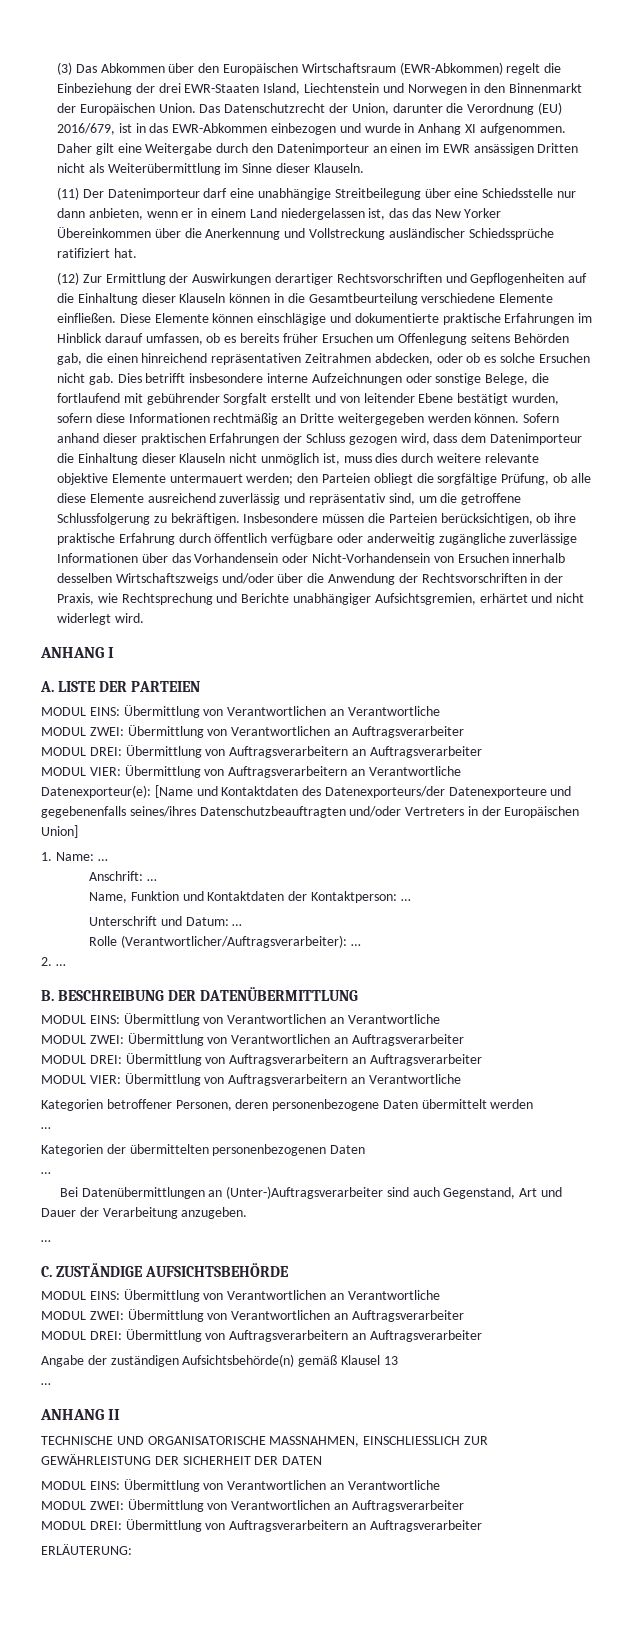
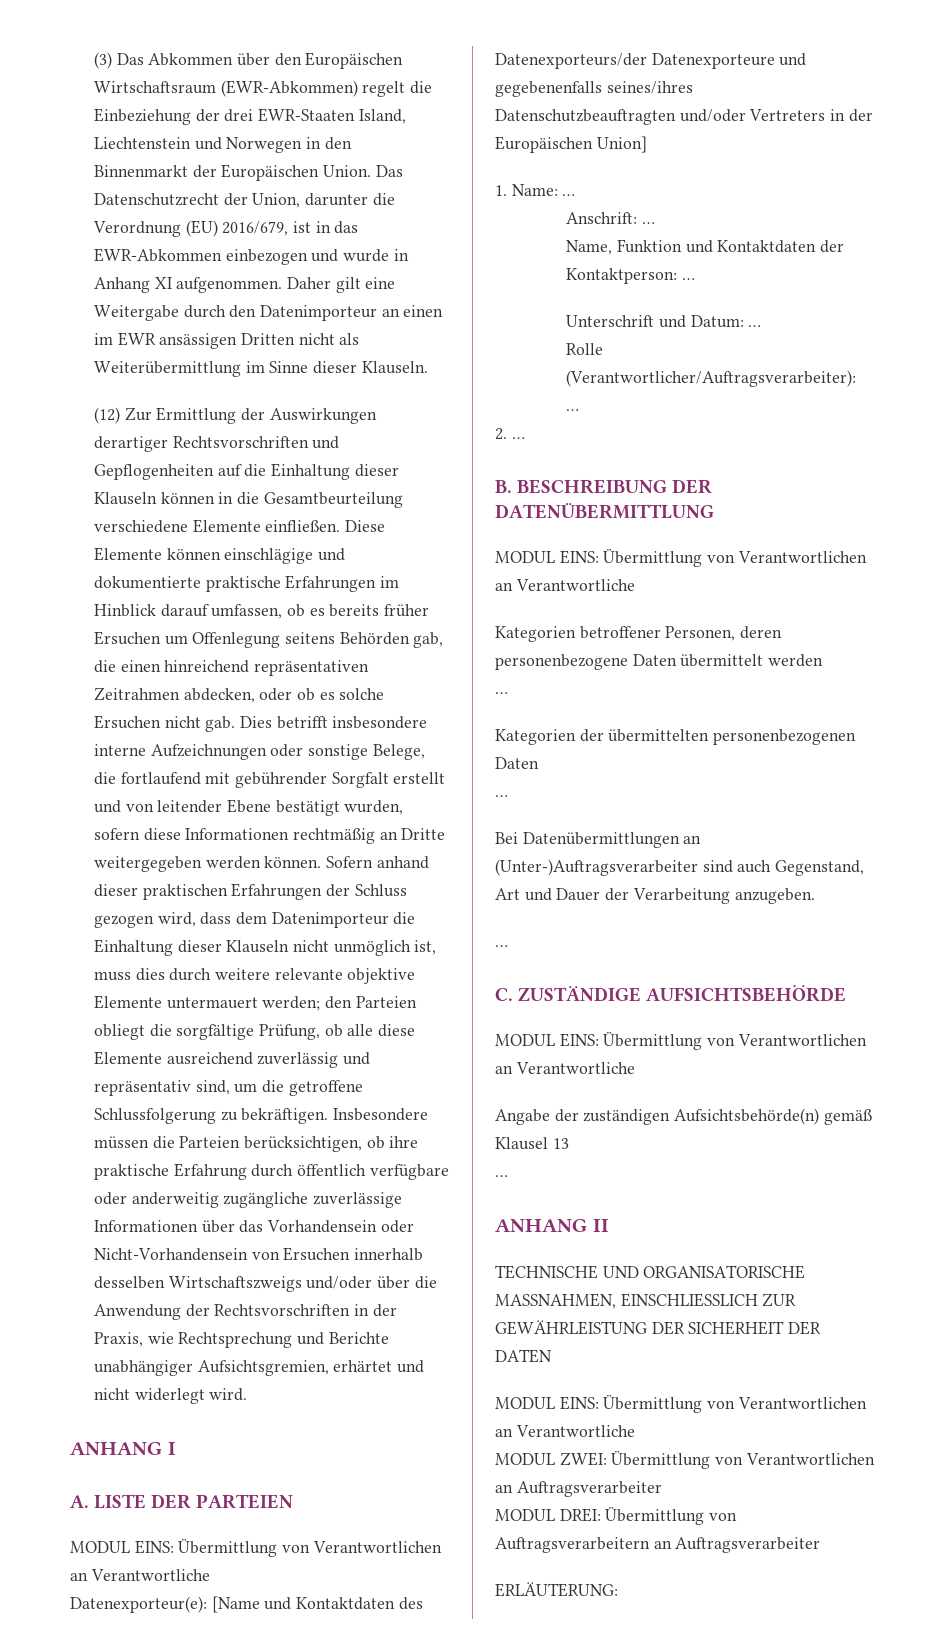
[57,187,576,200] [57,208,502,220] [57,227,554,240] [57,248,137,258] // (11) Der Datenimporteur darf eine unabhängige Streitbeilegung über eine Schiedsstelle nur dann anbieten, wenn er in einem Land niedergelassen ist, das das New Yorker Übereinkommen über die Anerkennung und Vollstreckung ausländischer Schiedssprüche ratifiziert hat. -> (428, 367) none
[41,725,464,738] [41,745,482,758] [41,765,461,778] // MODUL ZWEI: Übermittlung von Verantwortlichen an Auftragsverarbeiter // MODUL DREI: Übermittlung von Auftragsverarbeitern an Auftragsverarbeiter // MODUL VIER: Übermittlung von Auftragsverarbeitern an Verantwortliche -> (210, 1575) none
[41,1033,464,1046] [41,1053,482,1066] [41,1073,461,1086] // MODUL ZWEI: Übermittlung von Verantwortlichen an Auftragsverarbeiter // MODUL DREI: Übermittlung von Auftragsverarbeitern an Auftragsverarbeiter // MODUL VIER: Übermittlung von Auftragsverarbeitern an Verantwortliche -> (635, 585) none
[41,1309,464,1322] [41,1329,482,1342] // MODUL ZWEI: Übermittlung von Verantwortlichen an Auftragsverarbeiter // MODUL DREI: Übermittlung von Auftragsverarbeitern an Auftragsverarbeiter -> (635, 1068) none

